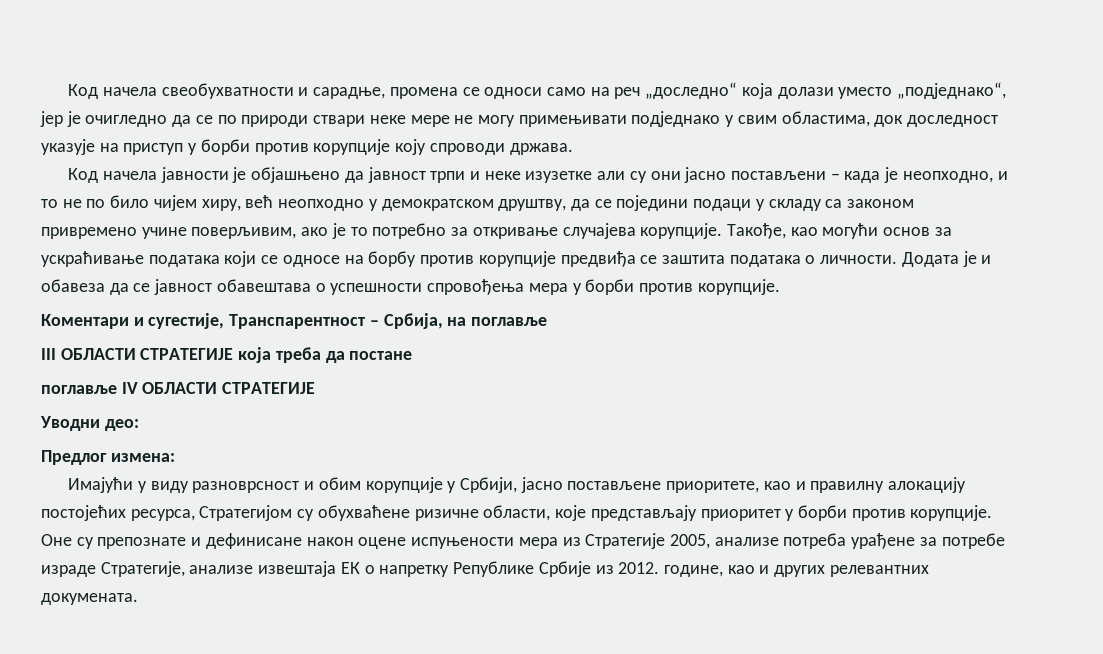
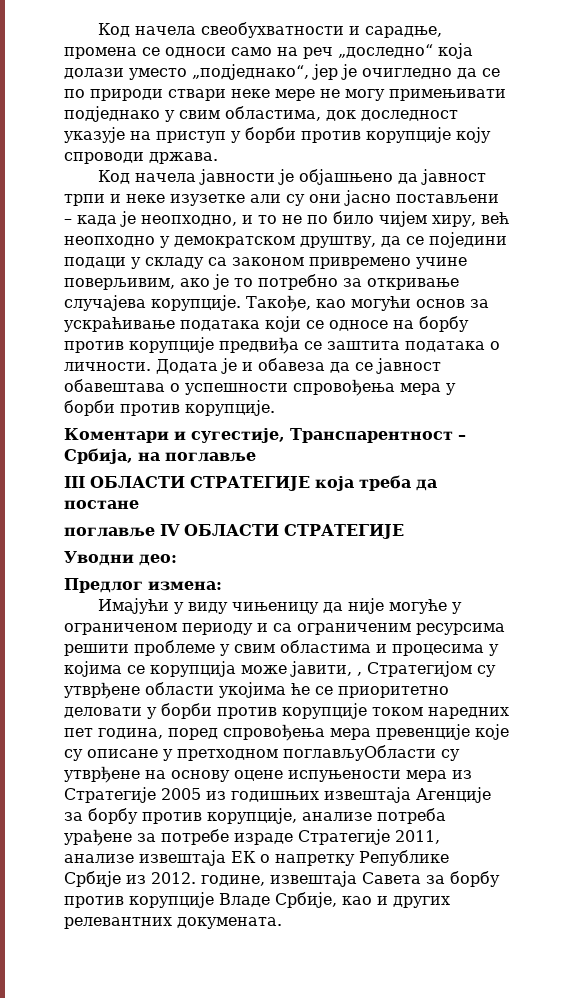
[192,477,967,493] [41,505,993,521] [41,533,354,549] разноврсност и обим корупције у Србији, јасно постављене приоритете, као и правилну алокацију постојећих ресурса, Стратегијом су обухваћене ризичне области, које представљају приоритет у борби против корупције. Оне су препознате и дефинисане након -> [231,598,462,614] [64,623,505,635] [64,640,499,656] [64,661,496,677] [64,682,449,699] [64,703,509,719] [64,724,509,741] [64,745,460,761] [64,766,230,783] чињеницу да није могуће у ограниченом периоду и са ограниченим ресурсима решити проблеме у свим областима и процесима у којима се корупција може јавити, , Стратегијом су утврђене области укојима ће се приоритетно деловати у борби против корупције током наредних пет година, поред спровођења мера превенције које су описане у претходном поглављуОбласти су утврђене на основу
[669,534,710,549] 2005, -> [161,787,491,803] [64,808,297,824] 2005 из годишњих извештаја Агенције за борбу против корупције,
[100,561,185,577] Стратегије, -> [298,829,440,845] Стратегије 2011,
(723, 571) none -> [270,871,500,887] [64,892,337,908] извештаја Савета за борбу против корупције Владе Србије,

